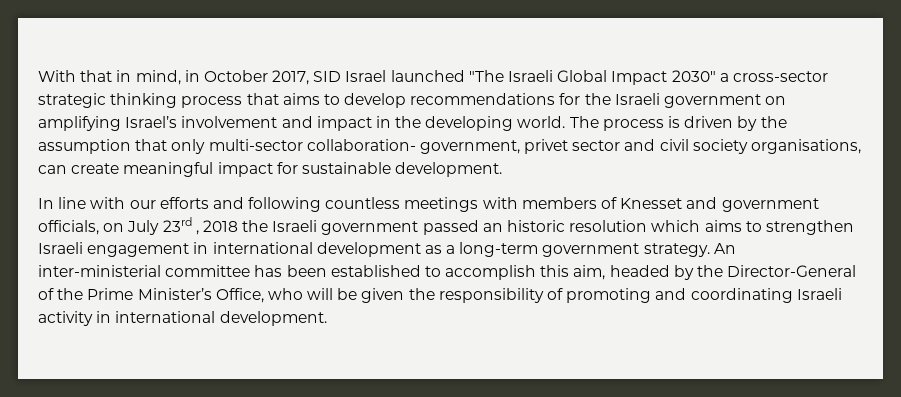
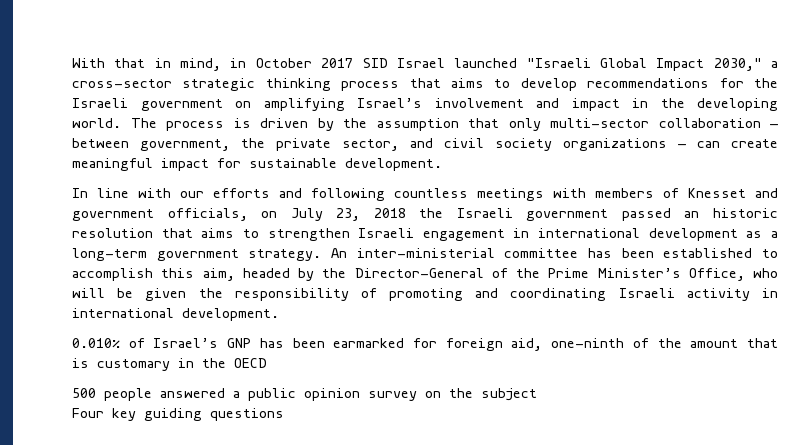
[272,70,310,85] 2017, -> [321,58,354,68] 2017
[468,70,554,82] "The Israeli -> [526,58,591,68] "Israeli
[671,70,716,82] 2030" -> [713,58,762,71] 2030,"
[306,139,621,154] collaboration- government, privet sector -> [658,118,778,128] [72,138,399,151] collaboration — between government, the private sector,
[751,139,862,154] organisations, -> [563,138,686,151] organizations —
[162,217,199,235] 23rd , -> [336,208,361,221] 23,
[651,220,701,232] which -> [161,228,193,238] that
(327, 318) none -> [72,338,778,351] [72,358,267,371] [72,388,537,401] [72,408,284,421] // 0.010% of Israel’s GNP has been earmarked for foreign aid, one-ninth of the amount that is customary in the OECD // 500 people answered a public opinion survey on the subject // Four key guiding questions

